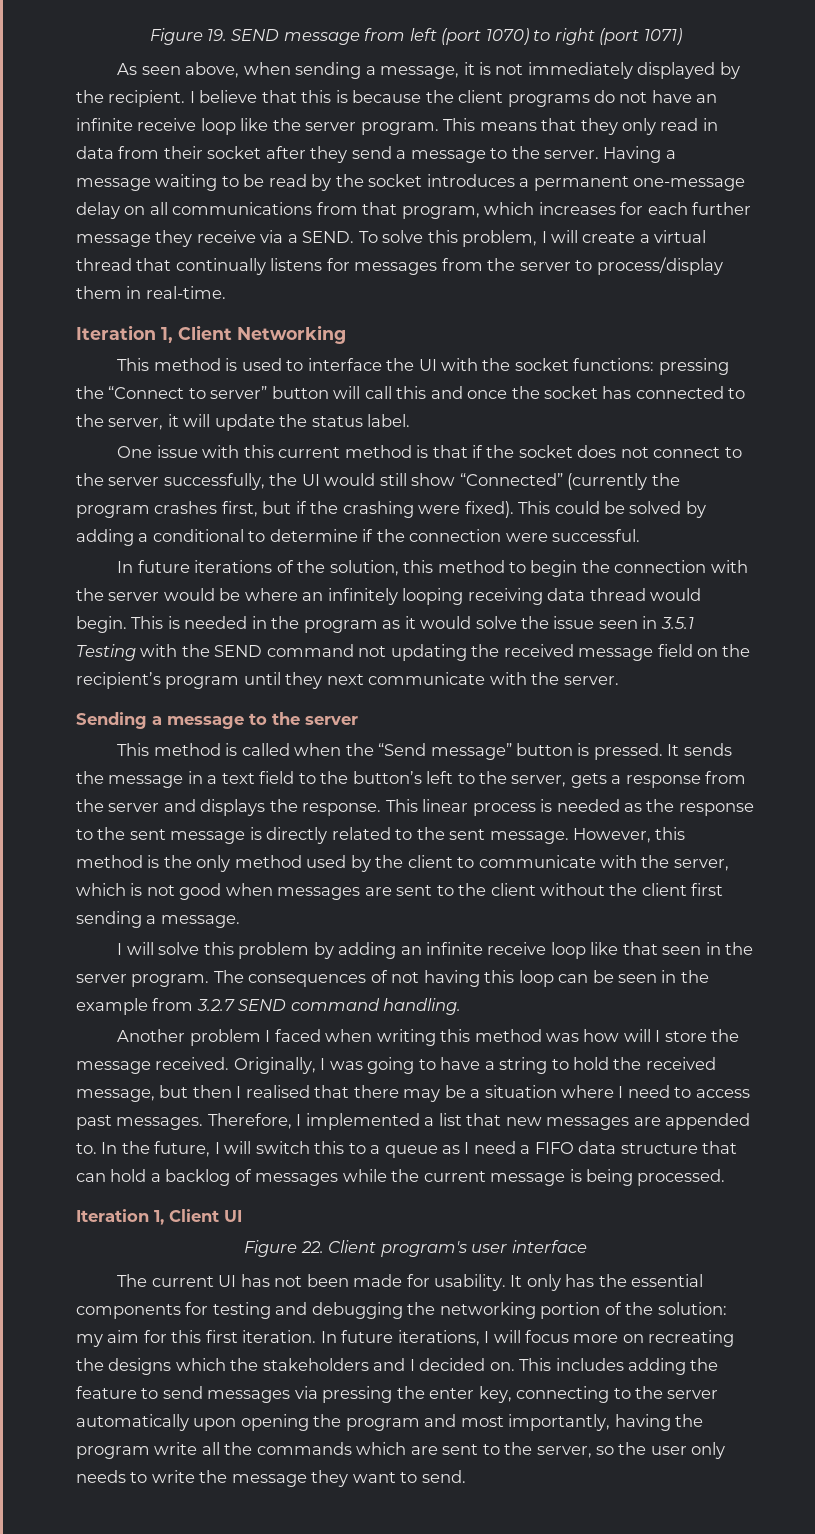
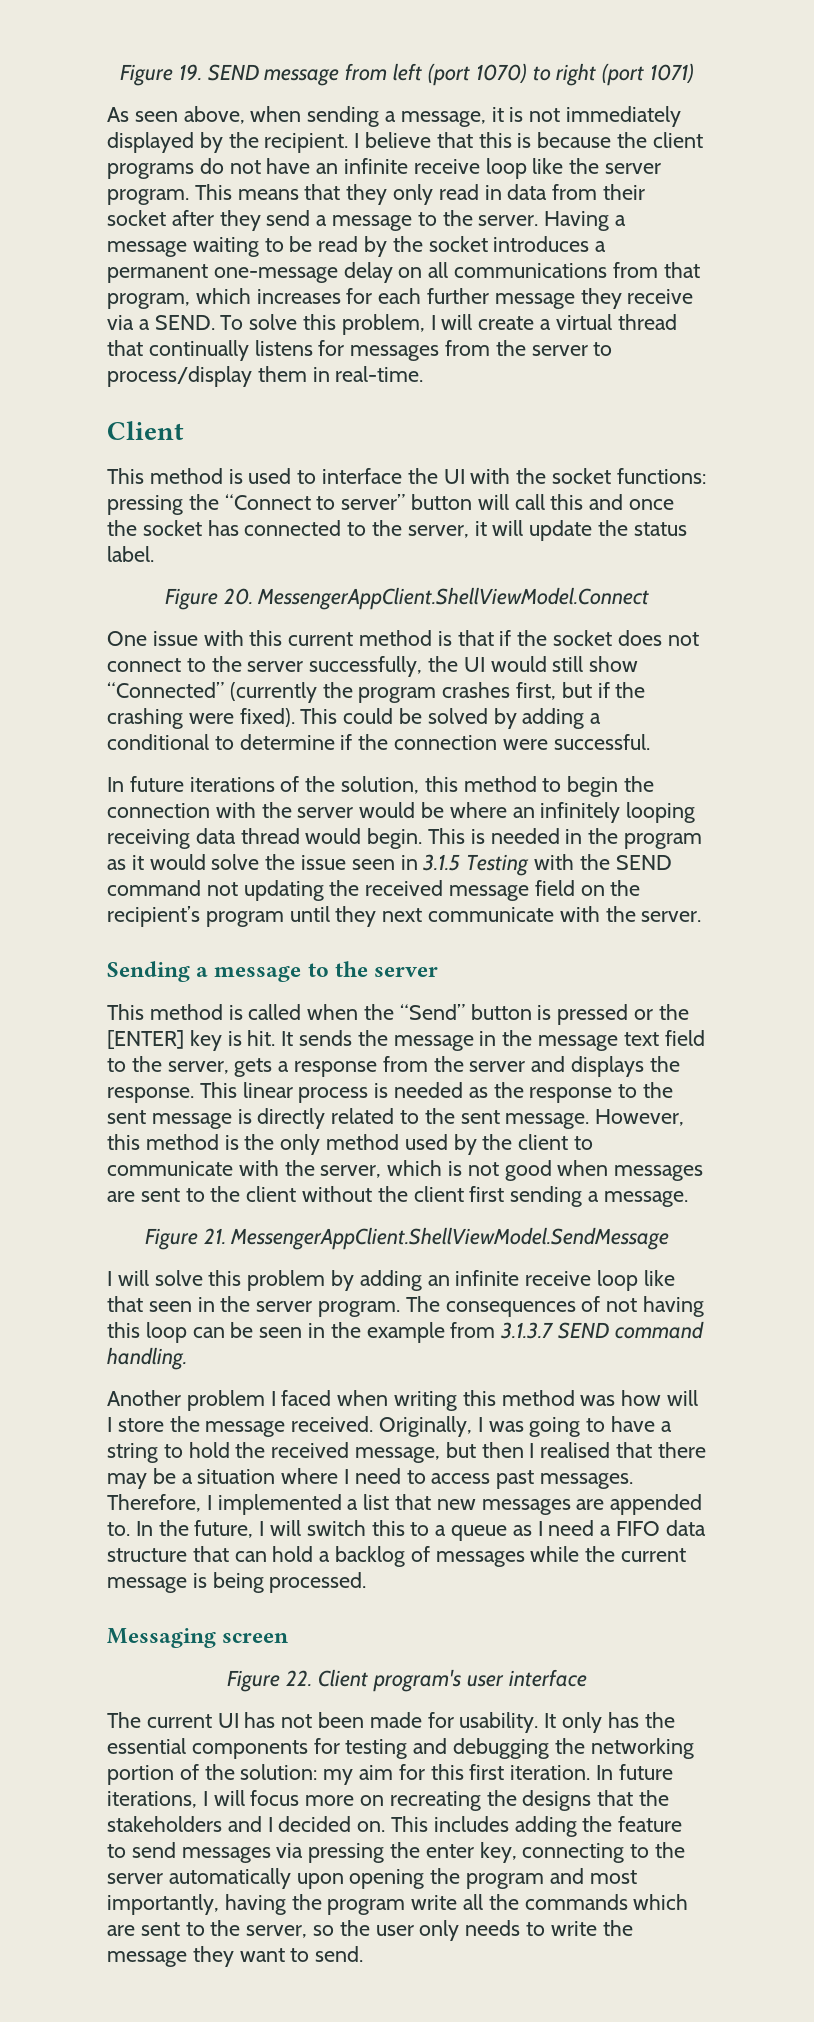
[76,325,346,344] Iteration 1, Client Networking -> [107,421,184,440] Client
(411, 420) none -> [164,587,650,610] // Figure 20. MessengerAppClient.ShellViewModel.Connect
[660,617,694,629] 3.5.1 -> [422,854,461,871] 3.1.5
[378,743,663,760] “Send message” button is pressed. -> [399,1004,689,1025] [107,1030,276,1051] “Send” button is pressed or the [ENTER] key is hit.
[207,775,218,784] a -> [502,1030,619,1051] the message
[352,771,508,784] button’s left to the -> (162, 1064) none
(240, 921) none -> [144,1227,670,1250] // Figure 21. MessengerAppClient.ShellViewModel.SendMessage
[196,999,235,1011] 3.2.7 -> [500,1322,555,1339] 3.1.3.7
[76,1209,242,1225] Iteration 1, Client UI -> [107,1628,289,1648] Messaging screen
[175,1358,226,1371] which -> [597,1790,634,1806] that

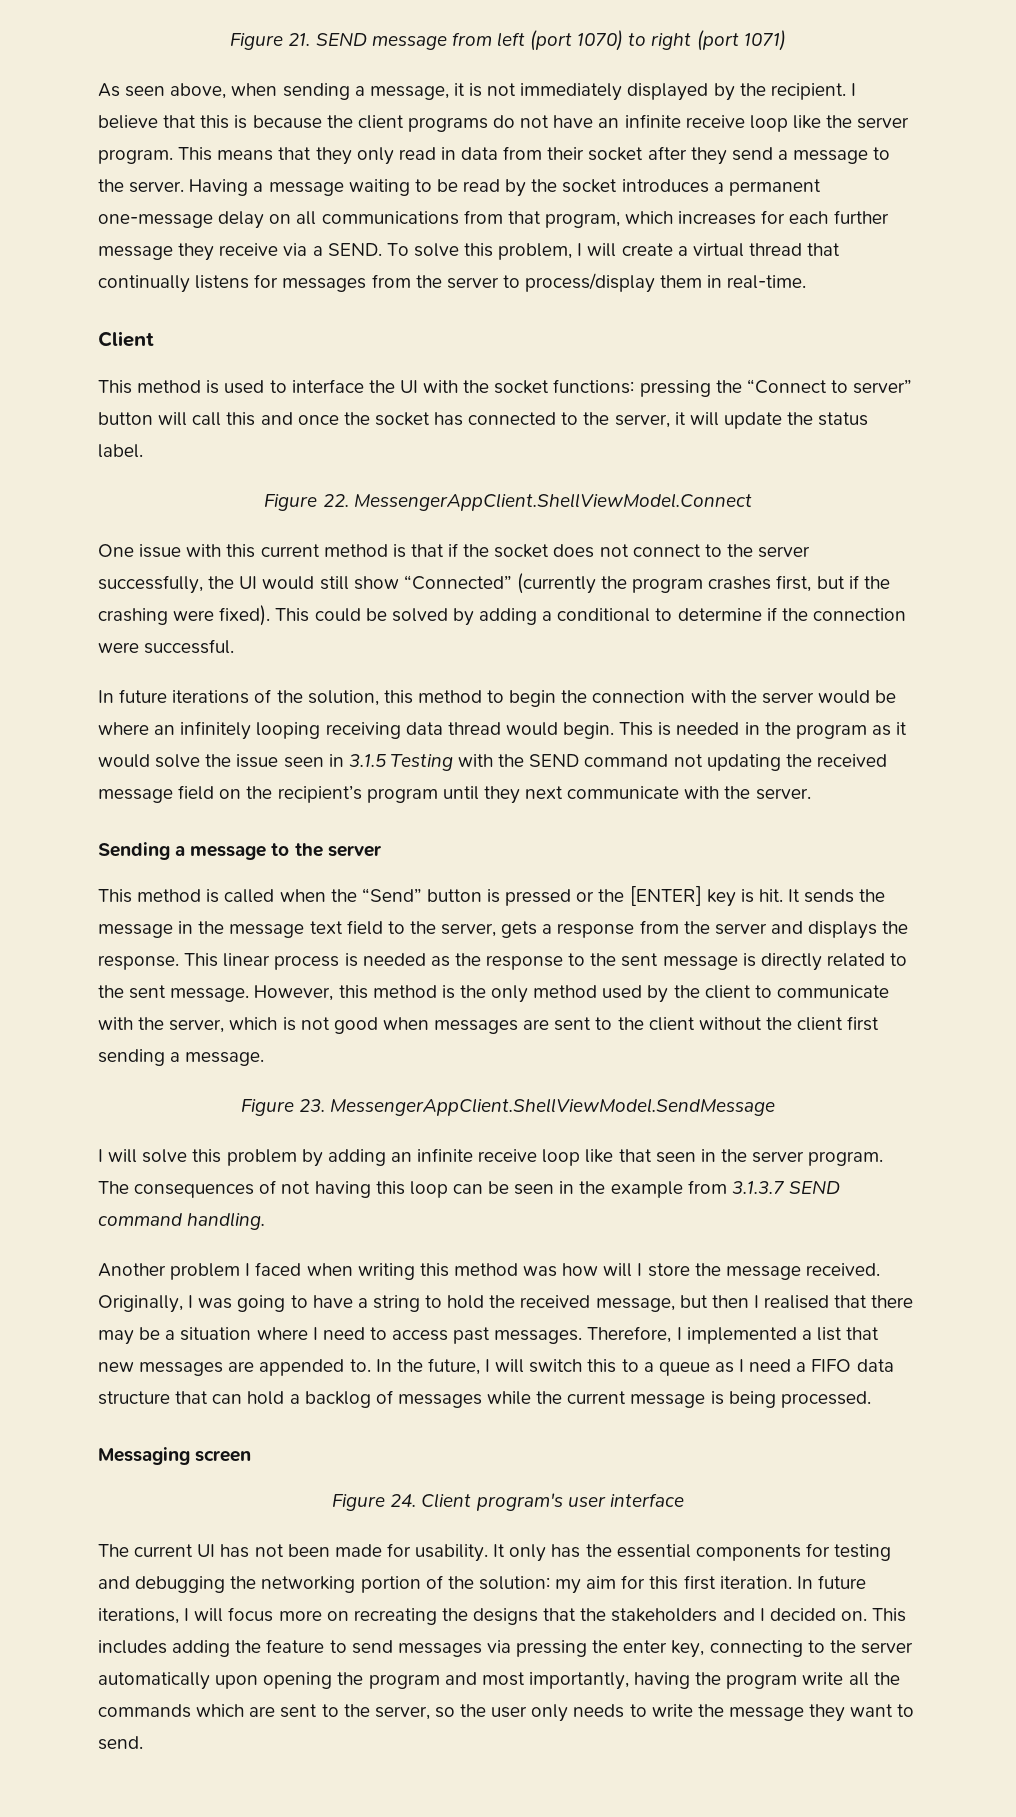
[120,64,202,86] Figure 19. -> [230,33,311,50] Figure 21.
[223,588,253,605] 20. -> [322,494,349,507] 22.
[203,1228,226,1244] 21. -> [299,1099,325,1112] 23.
[286,1670,313,1686] 22. -> [390,1494,417,1507] 24.

